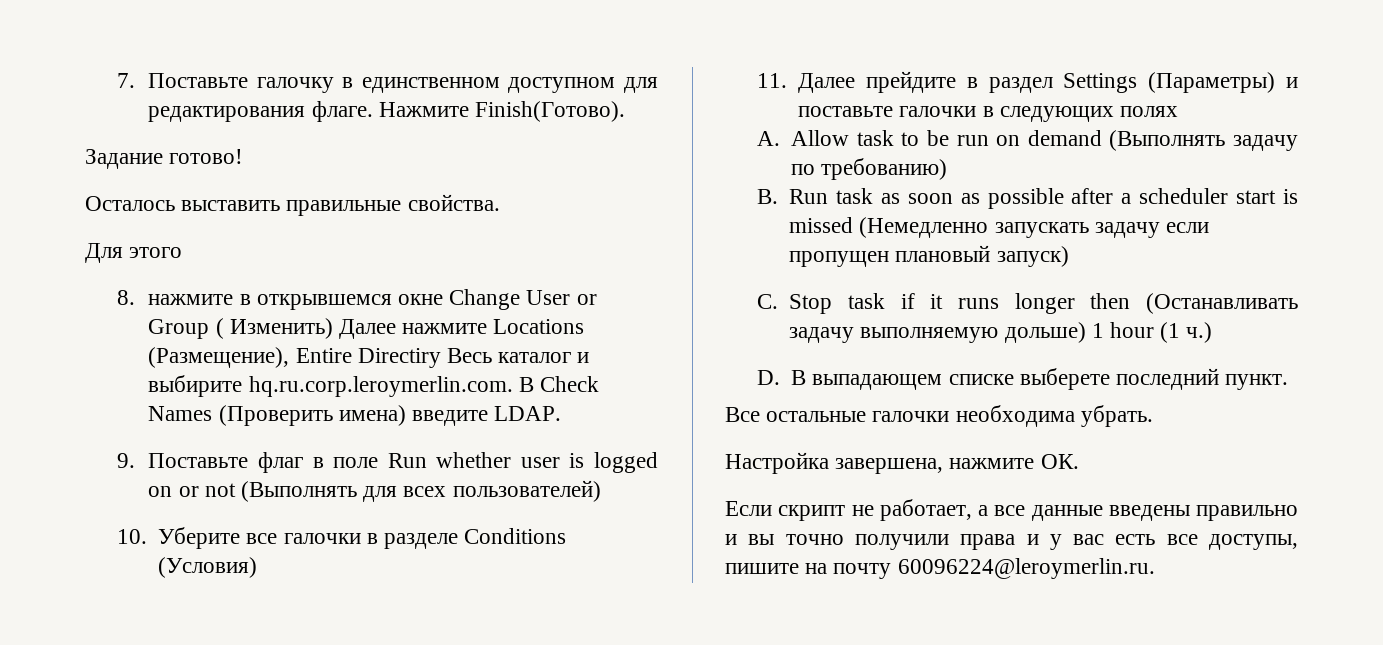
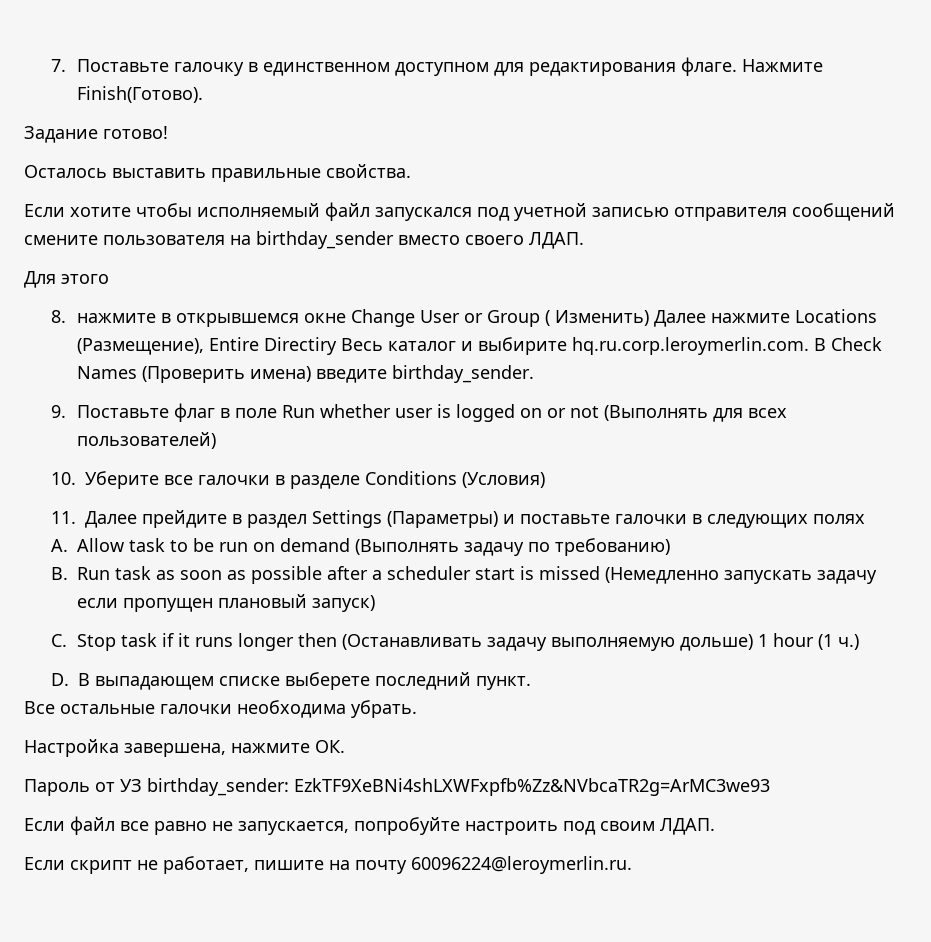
(500, 202) none -> [24,202,895,221] [24,231,584,249] // Если хотите чтобы исполняемый файл запускался под учетной записью отправителя сообщений смените пользователя на birthday_sender вместо своего ЛДАП.
[494,406,562,421] LDAP. -> [392,365,535,383] birthday_sender.
[725,499,1298,521] [725,534,1298,550] Если скрипт не работает, а все данные введены правильно и вы точно получили права и у вас есть все доступы, -> [24,778,770,796] [24,816,715,835] [24,856,249,874] Пароль от УЗ birthday_sender: EzkTF9XeBNi4shLXWFxpfb%Zz&NVbcaTR2g=ArMC3we93 // Если файл все равно не запускается, попробуйте настроить под своим ЛДАП. // Если скрипт не работает,

